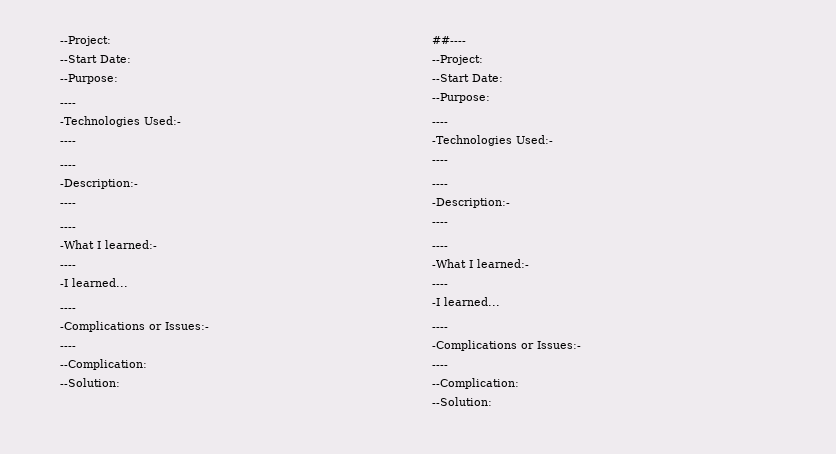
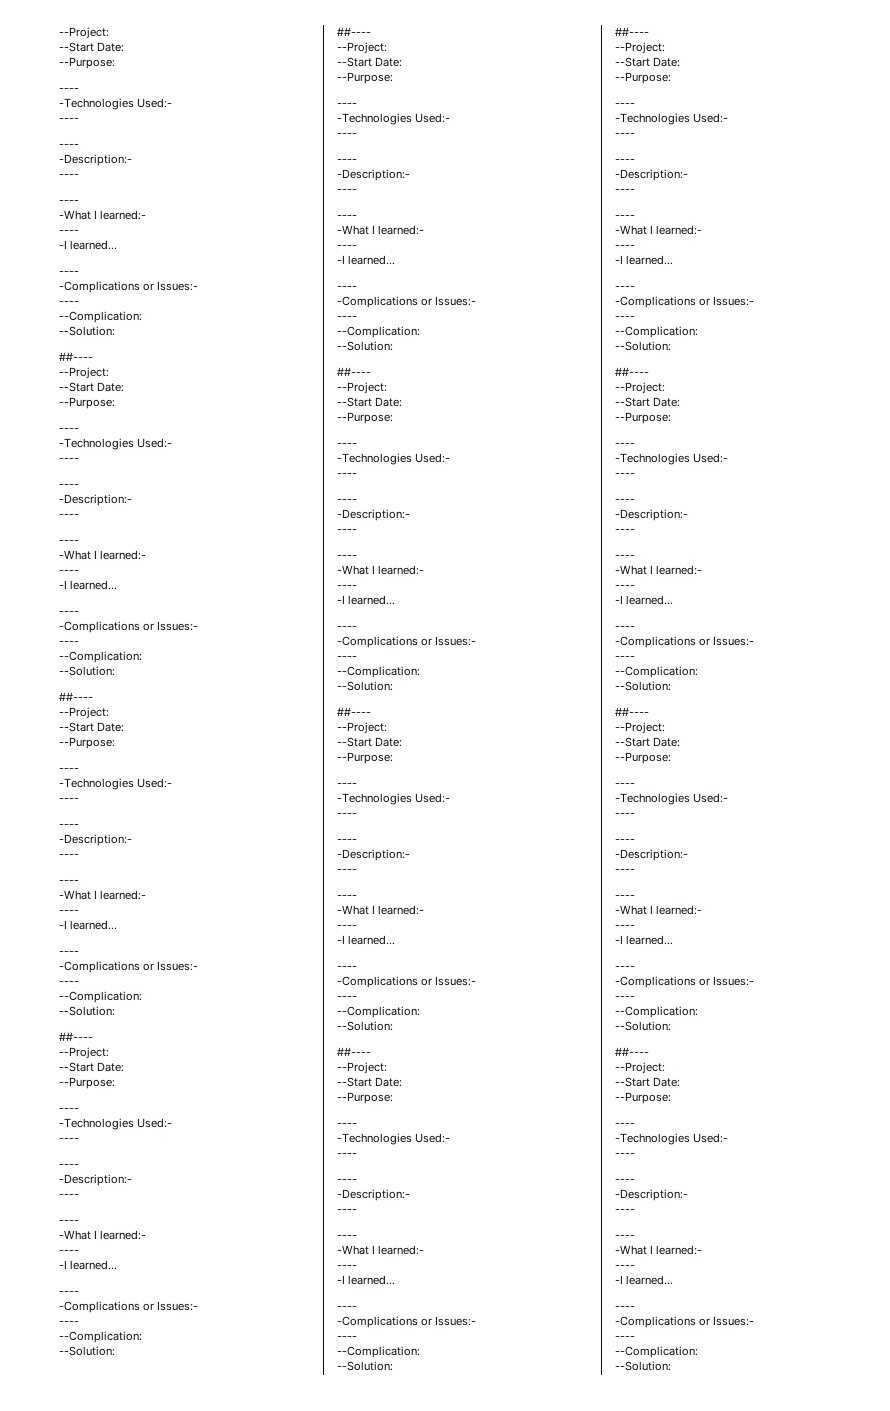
(492, 401) none -> [59,692,93,701] [59,707,109,719] [59,722,125,732] [59,737,115,749] [59,768,79,772] [59,778,173,790] [59,798,79,802] [59,824,79,828] [59,834,132,846] [59,854,79,858] [59,880,79,884] [59,890,147,900] [59,910,79,914] [59,920,118,930] [59,951,79,955] [59,961,199,973] [59,981,79,985] [59,991,142,1003] [59,1006,115,1016] [59,1032,93,1041] [59,1047,109,1059] [59,1062,125,1072] [59,1077,115,1089] [59,1108,79,1112] [59,1118,173,1130] [59,1138,79,1142] [59,1164,79,1168] [59,1174,132,1186] [59,1194,79,1198] [59,1220,79,1224] [59,1230,147,1240] [59,1250,79,1254] [59,1260,118,1270] [59,1291,79,1295] [59,1301,199,1313] [59,1321,79,1325] [59,1331,142,1343] [59,1346,115,1356] [337,27,371,36] [337,42,387,54] [337,57,403,67] [337,72,393,84] [337,103,357,107] [337,113,451,125] [337,133,357,137] [337,159,357,163] [337,169,410,181] [337,189,357,193] [337,215,357,219] [337,225,425,235] [337,245,357,249] [337,255,396,265] [337,286,357,290] [337,296,477,308] [337,316,357,320] [337,326,420,338] [337,341,393,351] [337,367,371,376] [337,382,387,394] [337,397,403,407] [337,412,393,424] [337,443,357,447] [337,453,451,465] [337,473,357,477] [337,499,357,503] [337,509,410,521] [337,529,357,533] [337,555,357,559] [337,565,425,575] [337,585,357,589] [337,595,396,605] [337,626,357,630] [337,636,477,648] [337,656,357,660] [337,666,420,678] [337,681,393,691] [337,707,371,716] [337,722,387,734] [337,737,403,747] [337,752,393,764] [337,783,357,787] [337,793,451,805] [337,813,357,817] [337,839,357,843] [337,849,410,861] [337,869,357,873] [337,895,357,899] [337,905,425,915] [337,925,357,929] [337,935,396,945] [337,966,357,970] [337,976,477,988] [337,996,357,1000] [337,1006,420,1018] [337,1021,393,1031] [337,1047,371,1056] [337,1062,387,1074] [337,1077,403,1087] [337,1092,393,1104] [337,1123,357,1127] [337,1133,451,1145] [337,1153,357,1157] [337,1179,357,1183] [337,1189,410,1201] [337,1209,357,1213] [337,1235,357,1239] [337,1245,425,1255] [337,1265,357,1269] [337,1275,396,1285] [337,1306,357,1310] [337,1316,477,1328] [337,1336,357,1340] [337,1346,420,1358] [337,1361,393,1371] [615,27,649,36] [615,42,665,54] [615,57,681,67] [615,72,671,84] [615,103,635,107] [615,113,729,125] [615,133,635,137] [615,159,635,163] [615,169,688,181] [615,189,635,193] [615,215,635,219] [615,225,703,235] [615,245,635,249] [615,255,674,265] [615,286,635,290] [615,296,755,308] [615,316,635,320] [615,326,698,338] [615,341,671,351] [615,367,649,376] [615,382,665,394] [615,397,681,407] [615,412,671,424] [615,443,635,447] [615,453,729,465] [615,473,635,477] [615,499,635,503] [615,509,688,521] [615,529,635,533] [615,555,635,559] [615,565,703,575] [615,585,635,589] [615,595,674,605] [615,626,635,630] [615,636,755,648] [615,656,635,660] [615,666,698,678] [615,681,671,691] [615,707,649,716] [615,722,665,734] [615,737,681,747] [615,752,671,764] [615,783,635,787] [615,793,729,805] [615,813,635,817] [615,839,635,843] [615,849,688,861] [615,869,635,873] [615,895,635,899] [615,905,703,915] [615,925,635,929] [615,935,674,945] [615,966,635,970] [615,976,755,988] [615,996,635,1000] [615,1006,698,1018] [615,1021,671,1031] [615,1047,649,1056] [615,1062,665,1074] [615,1077,681,1087] [615,1092,671,1104] [615,1123,635,1127] [615,1133,729,1145] [615,1153,635,1157] [615,1179,635,1183] [615,1189,688,1201] [615,1209,635,1213] [615,1235,635,1239] [615,1245,703,1255] [615,1265,635,1269] [615,1275,674,1285] [615,1306,635,1310] [615,1316,755,1328] [615,1336,635,1340] [615,1346,698,1358] [615,1361,671,1371] // ##---- // --Project: // --Start Date: // --Purpose: // ---- // -Technologies Used:- // ---- // ---- // -Description:- // ---- // ---- // -What I learned:- // ---- // -I learned... // ---- // -Complications or Issues:- // ---- // --Complication: // --Solution: // ##---- // --Project: // --Start Date: // --Purpose: // ---- // -Technologies Used:- // ---- // ---- // -Description:- // ---- // ---- // -What I learned:- // ---- // -I learned... // ---- // -Complications or Issues:- // ---- // --Complication: // --Solution: // ##---- // --Project: // --Start Date: // --Purpose: // ---- // -Technologies Used:- // ---- // ---- // -Description:- // ---- // ---- // -What I learned:- // ---- // -I learned... // ---- // -Complications or Issues:- // ---- // --Complication: // --Solution: // ##---- // --Project: // --Start Date: // --Purpose: // ---- // -Technologies Used:- // ---- // ---- // -Description:- // ---- // ---- // -What I learned:- // ---- // -I learned... // ---- // -Complications or Issues:- // ---- // --Complication: // --Solution: // ##---- // --Project: // --Start Date: // --Purpose: // ---- // -Technologies Used:- // ---- // ---- // -Description:- // ---- // ---- // -What I learned:- // ---- // -I learned... // ---- // -Complications or Issues:- // ---- // --Complication: // --Solution: // ##---- // --Project: // --Start Date: // --Purpose: // ---- // -Technologies Used:- // ---- // ---- // -Description:- // ---- // ---- // -What I learned:- // ---- // -I learned... // ---- // -Complications or Issues:- // ---- // --Complication: // --Solution: // ##---- // --Project: // --Start Date: // --Purpose: // ---- // -Technologies Used:- // ---- // ---- // -Description:- // ---- // ---- // -What I learned:- // ---- // -I learned... // ---- // -Complications or Issues:- // ---- // --Complication: // --Solution: // ##---- // --Project: // --Start Date: // --Purpose: // ---- // -Technologies Used:- // ---- // ---- // -Description:- // ---- // ---- // -What I learned:- // ---- // -I learned... // ---- // -Complications or Issues:- // ---- // --Complication: // --Solution: // ##---- // --Project: // --Start Date: // --Purpose: // ---- // -Technologies Used:- // ---- // ---- // -Description:- // ---- // ---- // -What I learned:- // ---- // -I learned... // ---- // -Complications or Issues:- // ---- // --Complication: // --Solution: // ##---- // --Project: // --Start Date: // --Purpose: // ---- // -Technologies Used:- // ---- // ---- // -Description:- // ---- // ---- // -What I learned:- // ---- // -I learned... // ---- // -Complications or Issues:- // ---- // --Complication: // --Solution:

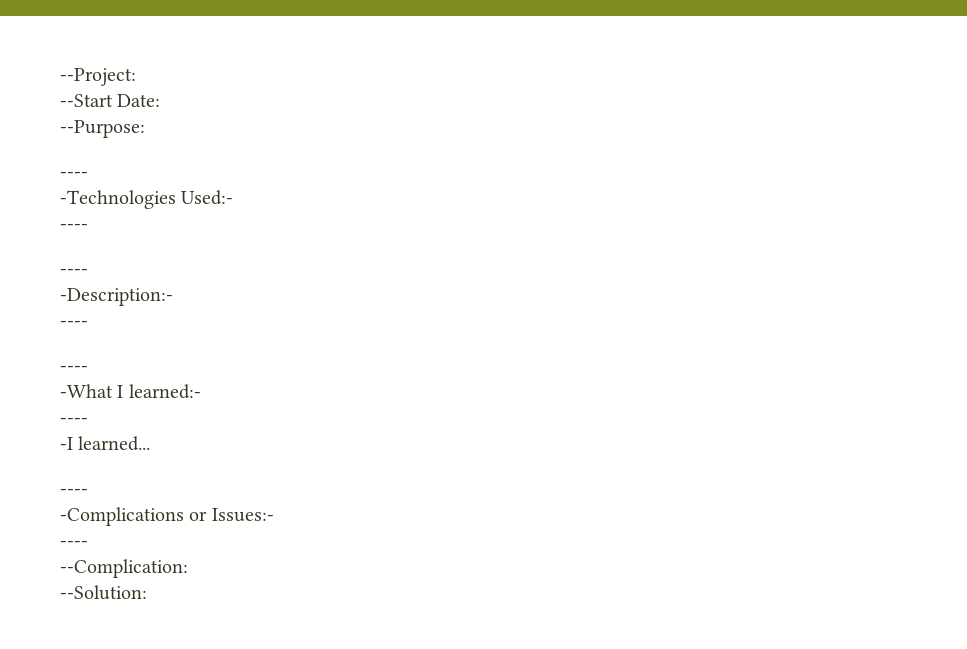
[59,352,93,361] [59,367,109,379] [59,382,125,392] [59,397,115,409] [59,428,79,432] [59,438,173,450] [59,458,79,462] [59,484,79,488] [59,494,132,506] [59,514,79,518] [59,540,79,544] [59,550,147,560] [59,570,79,574] [59,580,118,590] [59,611,79,615] [59,621,199,633] [59,641,79,645] [59,651,142,663] [59,666,115,676] [59,692,93,701] [59,707,109,719] [59,722,125,732] [59,737,115,749] [59,768,79,772] [59,778,173,790] [59,798,79,802] [59,824,79,828] [59,834,132,846] [59,854,79,858] [59,880,79,884] [59,890,147,900] [59,910,79,914] [59,920,118,930] [59,951,79,955] [59,961,199,973] [59,981,79,985] [59,991,142,1003] [59,1006,115,1016] [59,1032,93,1041] [59,1047,109,1059] [59,1062,125,1072] [59,1077,115,1089] [59,1108,79,1112] [59,1118,173,1130] [59,1138,79,1142] [59,1164,79,1168] [59,1174,132,1186] [59,1194,79,1198] [59,1220,79,1224] [59,1230,147,1240] [59,1250,79,1254] [59,1260,118,1270] [59,1291,79,1295] [59,1301,199,1313] [59,1321,79,1325] [59,1331,142,1343] [59,1346,115,1356] [337,27,371,36] [337,42,387,54] [337,57,403,67] [337,72,393,84] [337,103,357,107] [337,113,451,125] [337,133,357,137] [337,159,357,163] [337,169,410,181] [337,189,357,193] [337,215,357,219] [337,225,425,235] [337,245,357,249] [337,255,396,265] [337,286,357,290] [337,296,477,308] [337,316,357,320] [337,326,420,338] [337,341,393,351] [337,367,371,376] [337,382,387,394] [337,397,403,407] [337,412,393,424] [337,443,357,447] [337,453,451,465] [337,473,357,477] [337,499,357,503] [337,509,410,521] [337,529,357,533] [337,555,357,559] [337,565,425,575] [337,585,357,589] [337,595,396,605] [337,626,357,630] [337,636,477,648] [337,656,357,660] [337,666,420,678] [337,681,393,691] [337,707,371,716] [337,722,387,734] [337,737,403,747] [337,752,393,764] [337,783,357,787] [337,793,451,805] [337,813,357,817] [337,839,357,843] [337,849,410,861] [337,869,357,873] [337,895,357,899] [337,905,425,915] [337,925,357,929] [337,935,396,945] [337,966,357,970] [337,976,477,988] [337,996,357,1000] [337,1006,420,1018] [337,1021,393,1031] [337,1047,371,1056] [337,1062,387,1074] [337,1077,403,1087] [337,1092,393,1104] [337,1123,357,1127] [337,1133,451,1145] [337,1153,357,1157] [337,1179,357,1183] [337,1189,410,1201] [337,1209,357,1213] [337,1235,357,1239] [337,1245,425,1255] [337,1265,357,1269] [337,1275,396,1285] [337,1306,357,1310] [337,1316,477,1328] [337,1336,357,1340] [337,1346,420,1358] [337,1361,393,1371] [615,27,649,36] [615,42,665,54] [615,57,681,67] [615,72,671,84] [615,103,635,107] [615,113,729,125] [615,133,635,137] [615,159,635,163] [615,169,688,181] [615,189,635,193] [615,215,635,219] [615,225,703,235] [615,245,635,249] [615,255,674,265] [615,286,635,290] [615,296,755,308] [615,316,635,320] [615,326,698,338] [615,341,671,351] [615,367,649,376] [615,382,665,394] [615,397,681,407] [615,412,671,424] [615,443,635,447] [615,453,729,465] [615,473,635,477] [615,499,635,503] [615,509,688,521] [615,529,635,533] [615,555,635,559] [615,565,703,575] [615,585,635,589] [615,595,674,605] [615,626,635,630] [615,636,755,648] [615,656,635,660] [615,666,698,678] [615,681,671,691] [615,707,649,716] [615,722,665,734] [615,737,681,747] [615,752,671,764] [615,783,635,787] [615,793,729,805] [615,813,635,817] [615,839,635,843] [615,849,688,861] [615,869,635,873] [615,895,635,899] [615,905,703,915] [615,925,635,929] [615,935,674,945] [615,966,635,970] [615,976,755,988] [615,996,635,1000] [615,1006,698,1018] [615,1021,671,1031] [615,1047,649,1056] [615,1062,665,1074] [615,1077,681,1087] [615,1092,671,1104] [615,1123,635,1127] [615,1133,729,1145] [615,1153,635,1157] [615,1179,635,1183] [615,1189,688,1201] [615,1209,635,1213] [615,1235,635,1239] [615,1245,703,1255] [615,1265,635,1269] [615,1275,674,1285] [615,1306,635,1310] [615,1316,755,1328] [615,1336,635,1340] [615,1346,698,1358] [615,1361,671,1371] // ##---- // --Project: // --Start Date: // --Purpose: // ---- // -Technologies Used:- // ---- // ---- // -Description:- // ---- // ---- // -What I learned:- // ---- // -I learned... // ---- // -Complications or Issues:- // ---- // --Complication: // --Solution: // ##---- // --Project: // --Start Date: // --Purpose: // ---- // -Technologies Used:- // ---- // ---- // -Description:- // ---- // ---- // -What I learned:- // ---- // -I learned... // ---- // -Complications or Issues:- // ---- // --Complication: // --Solution: // ##---- // --Project: // --Start Date: // --Purpose: // ---- // -Technologies Used:- // ---- // ---- // -Description:- // ---- // ---- // -What I learned:- // ---- // -I learned... // ---- // -Complications or Issues:- // ---- // --Complication: // --Solution: // ##---- // --Project: // --Start Date: // --Purpose: // ---- // -Technologies Used:- // ---- // ---- // -Description:- // ---- // ---- // -What I learned:- // ---- // -I learned... // ---- // -Complications or Issues:- // ---- // --Complication: // --Solution: // ##---- // --Project: // --Start Date: // --Purpose: // ---- // -Technologies Used:- // ---- // ---- // -Description:- // ---- // ---- // -What I learned:- // ---- // -I learned... // ---- // -Complications or Issues:- // ---- // --Complication: // --Solution: // ##---- // --Project: // --Start Date: // --Purpose: // ---- // -Technologies Used:- // ---- // ---- // -Description:- // ---- // ---- // -What I learned:- // ---- // -I learned... // ---- // -Complications or Issues:- // ---- // --Complication: // --Solution: // ##---- // --Project: // --Start Date: // --Purpose: // ---- // -Technologies Used:- // ---- // ---- // -Description:- // ---- // ---- // -What I learned:- // ---- // -I learned... // ---- // -Complications or Issues:- // ---- // --Complication: // --Solution: // ##---- // --Project: // --Start Date: // --Purpose: // ---- // -Technologies Used:- // ---- // ---- // -Description:- // ---- // ---- // -What I learned:- // ---- // -I learned... // ---- // -Complications or Issues:- // ---- // --Complication: // --Solution: // ##---- // --Project: // --Start Date: // --Purpose: // ---- // -Technologies Used:- // ---- // ---- // -Description:- // ---- // ---- // -What I learned:- // ---- // -I learned... // ---- // -Complications or Issues:- // ---- // --Complication: // --Solution: // ##---- // --Project: // --Start Date: // --Purpose: // ---- // -Technologies Used:- // ---- // ---- // -Description:- // ---- // ---- // -What I learned:- // ---- // -I learned... // ---- // -Complications or Issues:- // ---- // --Complication: // --Solution: // ##---- // --Project: // --Start Date: // --Purpose: // ---- // -Technologies Used:- // ---- // ---- // -Description:- // ---- // ---- // -What I learned:- // ---- // -I learned... // ---- // -Complications or Issues:- // ---- // --Complication: // --Solution: -> (147, 592) none

